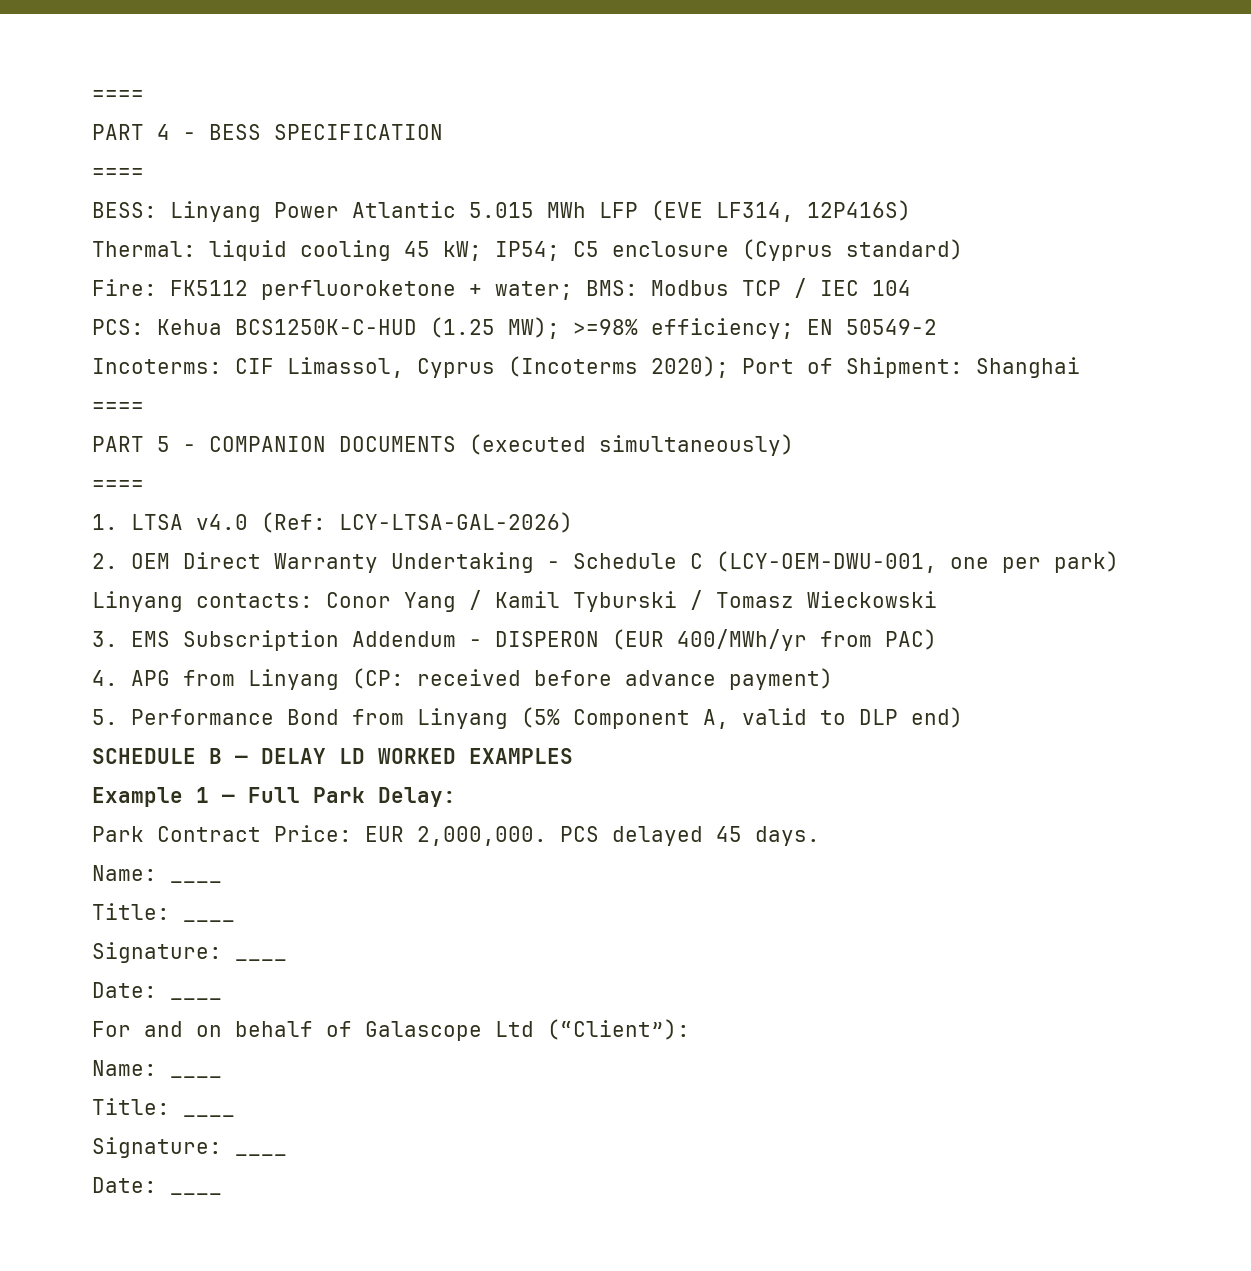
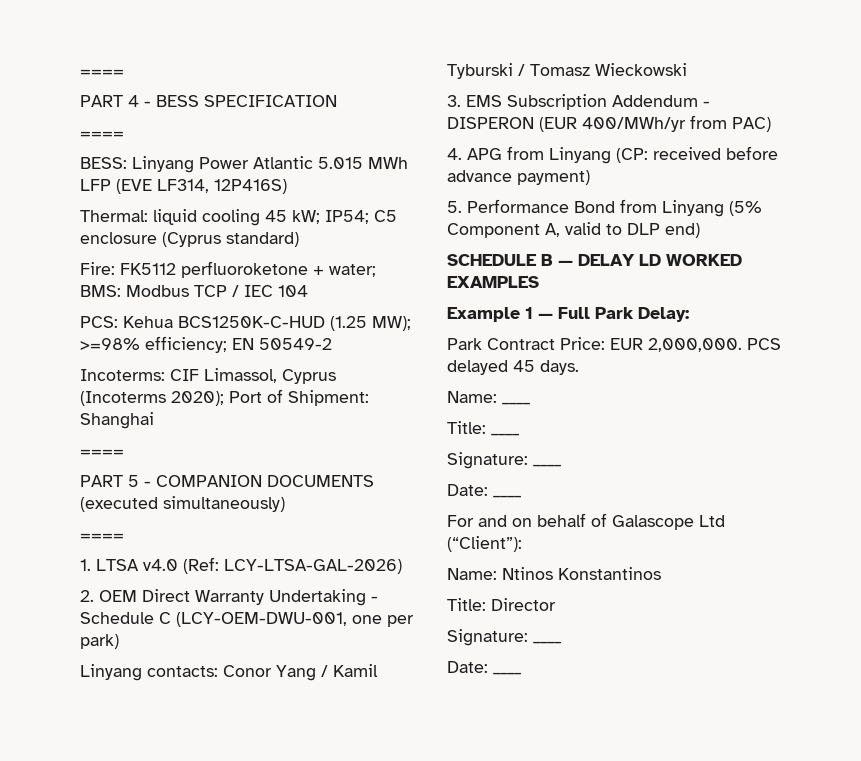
[170,1076,222,1078] [92,1098,170,1115] [183,1115,235,1117] ____ // Title: ____ -> [502,567,661,580] [447,598,556,611] Ntinos Konstantinos // Title: Director

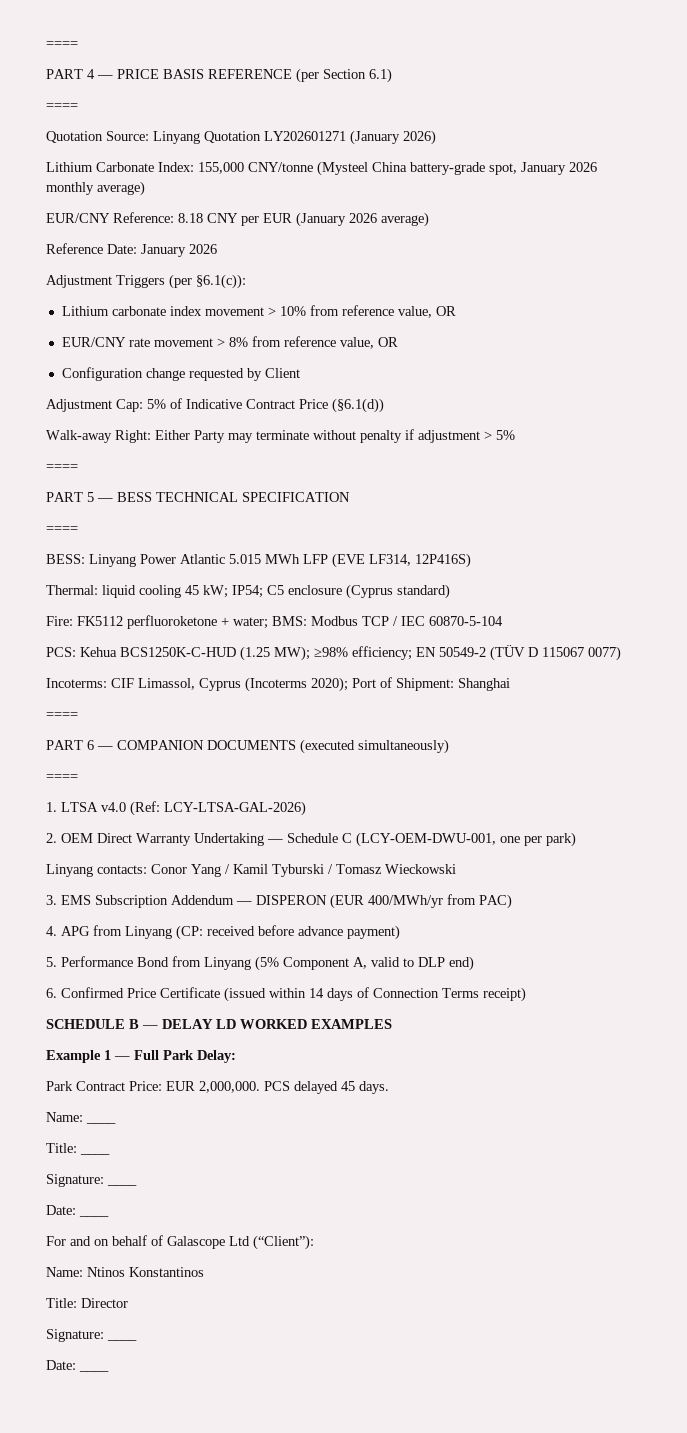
[144,95,199,107] - BESS -> [97,68,392,83] [46,103,78,110] [46,130,436,145] [46,161,597,176] [46,181,145,196] [46,212,429,227] [46,243,217,257] [46,274,246,289] [61,305,456,318] [61,336,398,349] [61,367,300,381] [46,398,384,413] [46,429,515,443] [46,464,78,471] [46,492,238,502] — PRICE BASIS REFERENCE (per Section 6.1) // ==== // Quotation Source: Linyang Quotation LY202601271 (January 2026) // Lithium Carbonate Index: 155,000 CNY/tonne (Mysteel China battery-grade spot, January 2026 monthly average) // EUR/CNY Reference: 8.18 CNY per EUR (January 2026 average) // Reference Date: January 2026 // Adjustment Triggers (per §6.1(c)): // Lithium carbonate index movement > 10% from reference value, OR // EUR/CNY rate movement > 8% from reference value, OR // Configuration change requested by Client // Adjustment Cap: 5% of Indicative Contract Price (§6.1(d)) // Walk-away Right: Either Party may terminate without penalty if adjustment > 5% // ==== // PART 5 — BESS TECHNICAL
[278,285,308,297] 104 -> [429,616,503,626] 60870-5-104
[80,338,140,350] >=98% -> [314,647,348,657] ≥98%
(332, 344) none -> [490,645,621,661] (TÜV D 115067 0077)
[128,475,151,487] 5 - -> [87,740,113,750] 6 —
[371,596,378,602] - -> [267,839,283,843] —
[703,101,710,107] - -> [236,901,252,905] —
(700, 230) none -> [46,987,526,1002] // 6. Confirmed Price Certificate (issued within 14 days of Connection Terms receipt)

